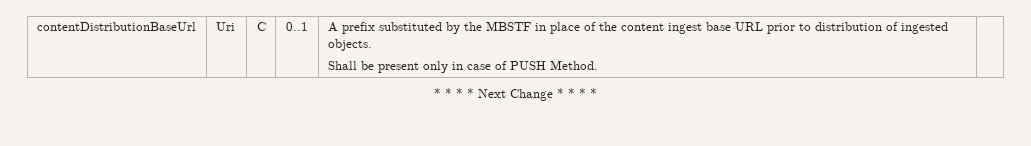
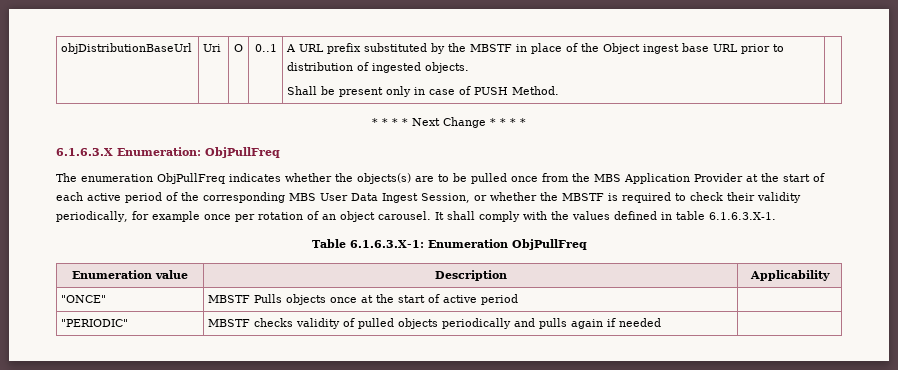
[36,22,196,31] contentDistributionBaseUrl -> [61,43,193,54] objDistributionBaseUrl
[256,22,266,31] C -> [234,44,243,52] O
(338, 27) none -> [299,44,325,52] URL
[620,23,664,31] content -> [603,43,641,54] Object
(597, 93) none -> [56,147,280,158] [56,173,825,184] [56,192,801,203] [56,211,776,222] [311,239,587,250] [72,270,188,279] [434,270,507,281] [749,270,830,281] [61,295,107,303] [208,294,519,305] [61,319,129,327] [208,318,662,329] // 6.1.6.3.X Enumeration: ObjPullFreq // The enumeration ObjPullFreq indicates whether the objects(s) are to be pulled once from the MBS Application Provider at the start of each active period of the corresponding MBS User Data Ingest Session, or whether the MBSTF is required to check their validity periodically, for example once per rotation of an object carousel. It shall comply with the values defined in table 6.1.6.3.X-1. // Table 6.1.6.3.X-1: Enumeration ObjPullFreq // Enumeration value | Description | Applicability // "ONCE" | MBSTF Pulls objects once at the start of active period | // "PERIODIC" | MBSTF checks validity of pulled objects periodically and pulls again if needed |

